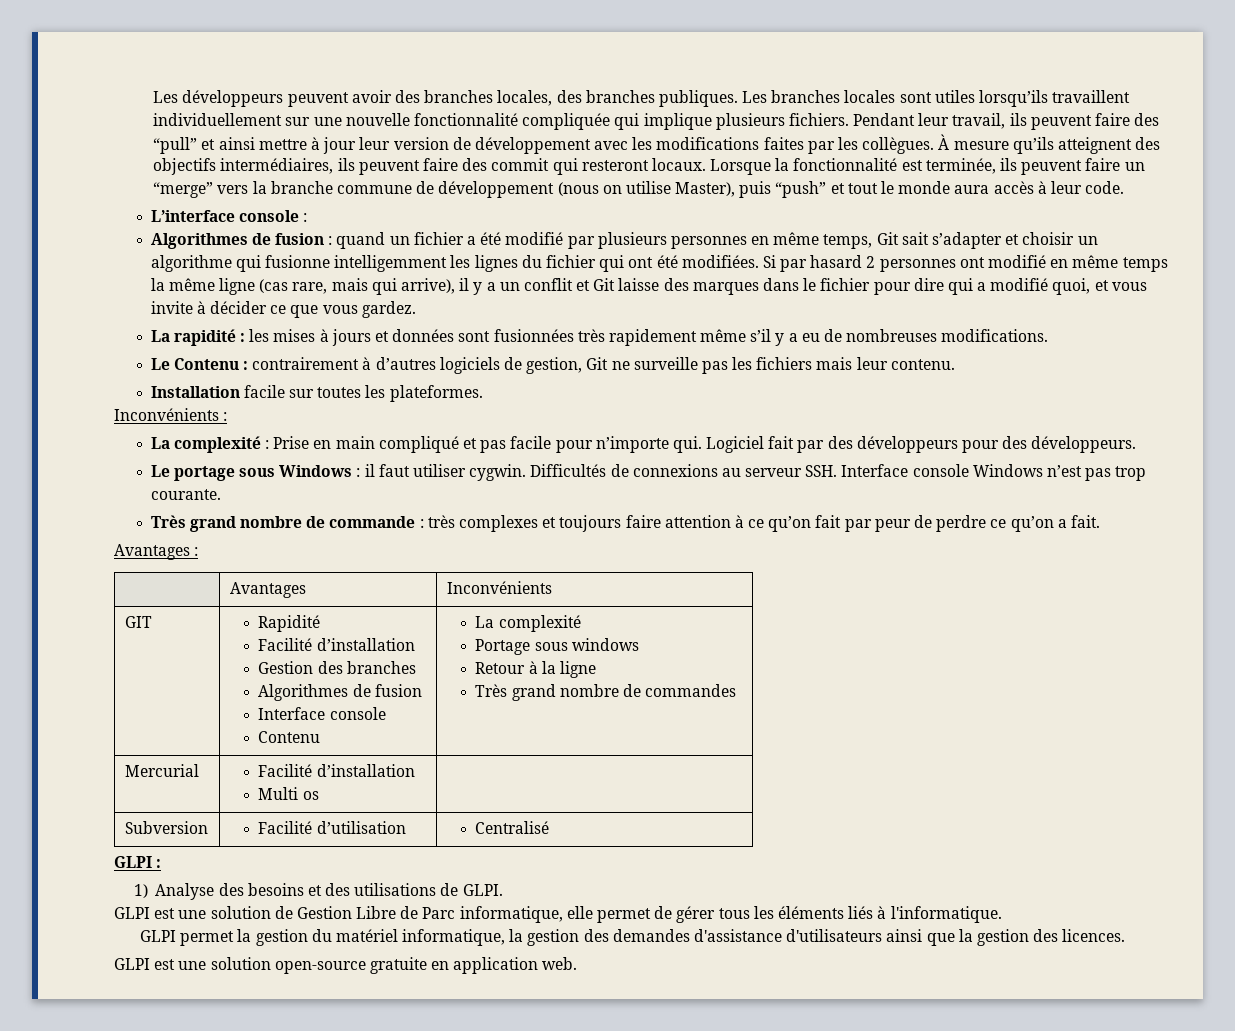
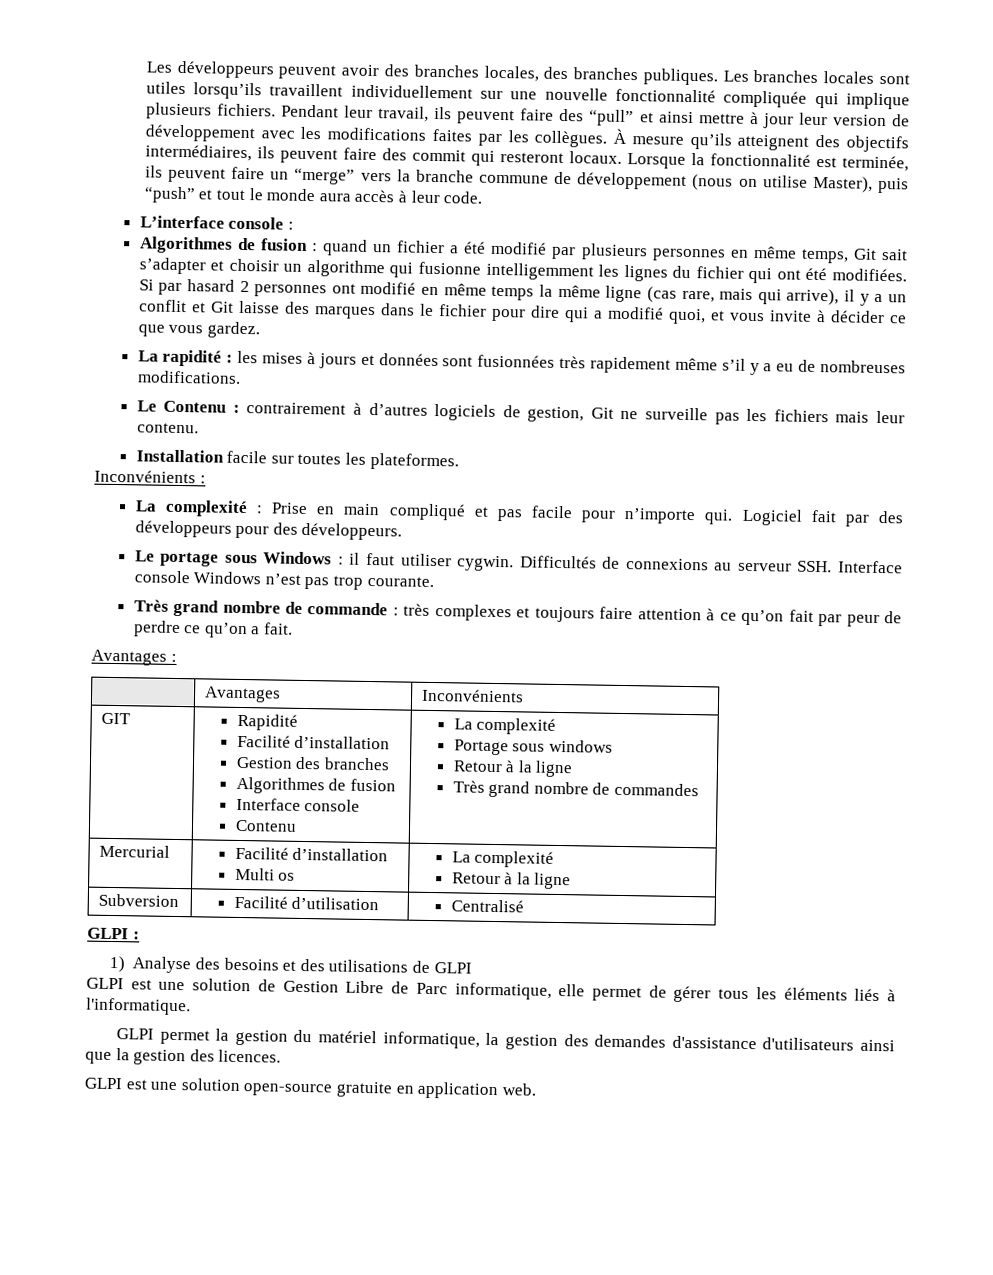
(319, 795) none -> [451,850,555,868] [451,872,572,890] La complexité // Retour à la ligne
[462,884,503,896] GLPI. -> [433,962,472,974] GLPI

